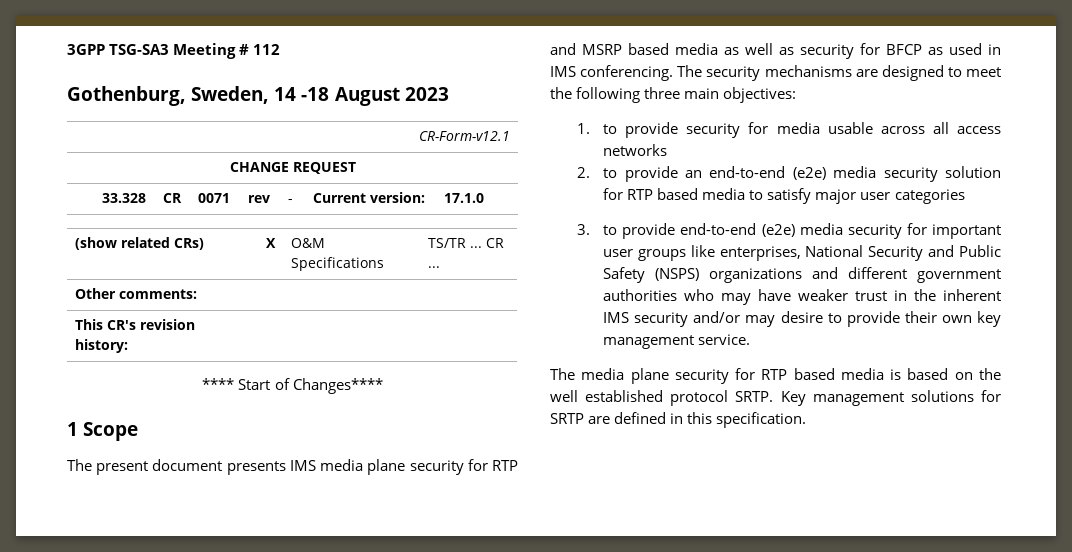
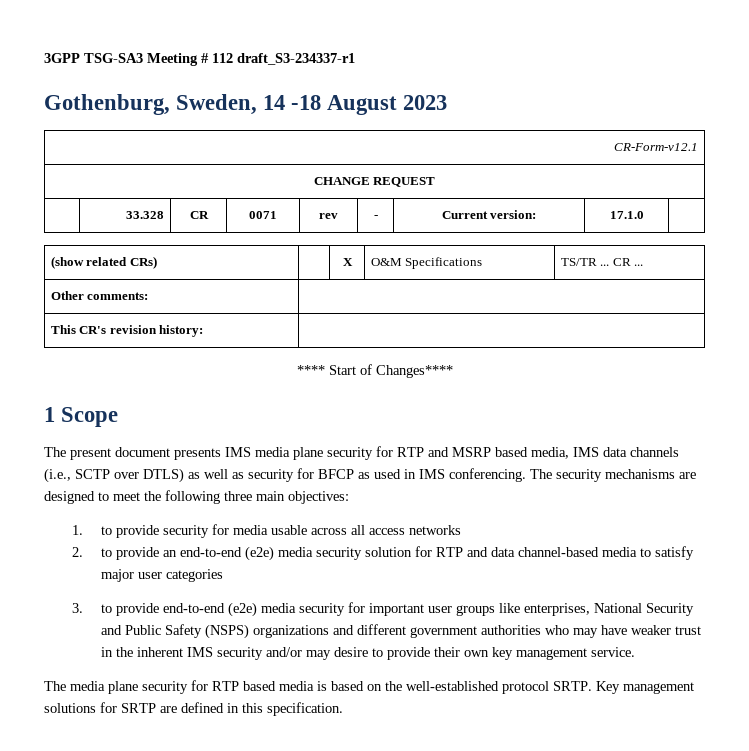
(281, 49) none -> [237,53,355,65] draft_S3-234337-r1
[675,43,718,55] media -> [531,447,679,459] [44,468,184,483] media, IMS data channels (i.e., SCTP over DTLS)
[657,188,699,200] based -> [466,547,599,557] and data channel-based
[550,390,664,402] well established -> [406,681,499,691] well-established

